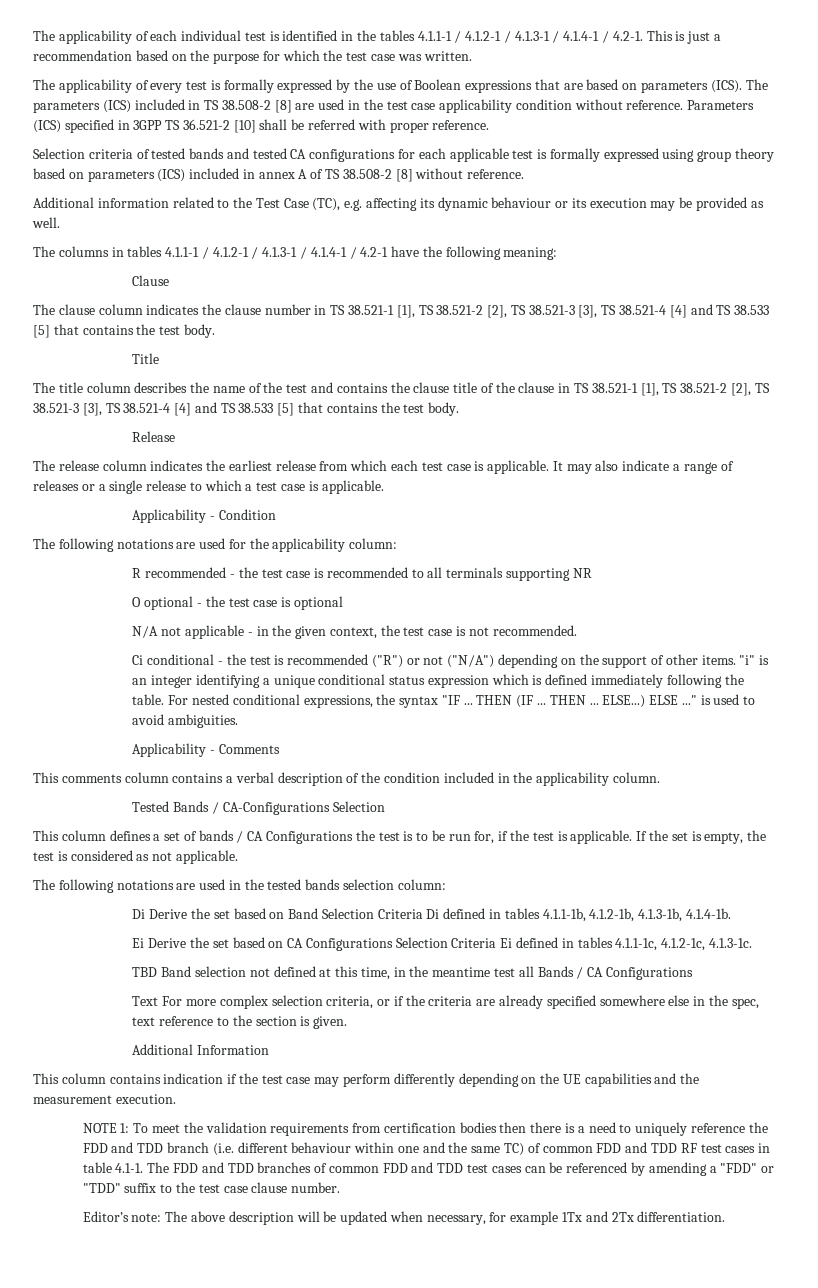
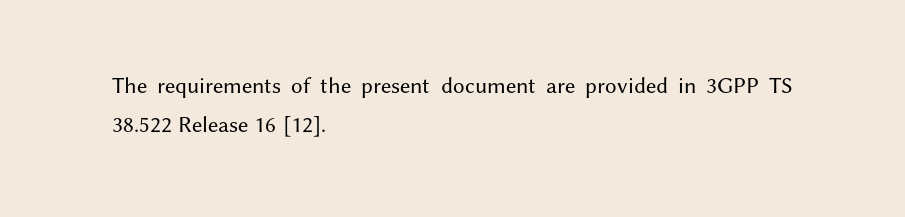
[33,30,721,44] [33,50,472,64] [33,79,768,93] [33,99,755,113] [33,119,490,133] [33,148,775,162] [33,168,525,182] [33,197,764,211] [32,217,60,228] [33,246,558,260] [132,275,170,286] [33,304,770,318] [33,324,215,338] [132,353,160,364] [33,382,770,396] [33,402,460,416] [132,431,176,442] [33,460,734,474] [33,480,384,494] [132,509,276,523] [33,538,398,552] [132,567,592,581] [132,596,343,610] [132,625,577,639] [132,654,770,668] [132,674,744,688] [132,694,756,708] [132,714,239,728] [132,743,280,757] [33,772,660,786] [132,801,385,815] [33,830,767,844] [33,850,238,864] [33,879,446,893] [132,908,731,922] [132,937,752,951] [132,966,693,980] [132,995,759,1009] [132,1015,348,1029] [132,1044,270,1055] [33,1073,700,1087] [33,1094,176,1104] [82,1122,768,1136] [82,1142,771,1156] [82,1162,775,1176] [82,1182,341,1193] [82,1211,726,1225] The applicability of each individual test is identified in the tables 4.1.1-1 / 4.1.2-1 / 4.1.3-1 / 4.1.4-1 / 4.2-1. This is just a recommendation based on the purpose for which the test case was written. // The applicability of every test is formally expressed by the use of Boolean expressions that are based on parameters (ICS). The parameters (ICS) included in TS 38.508-2 [8] are used in the test case applicability condition without reference. Parameters (ICS) specified in 3GPP TS 36.521-2 [10] shall be referred with proper reference. // Selection criteria of tested bands and tested CA configurations for each applicable test is formally expressed using group theory based on parameters (ICS) included in annex A of TS 38.508-2 [8] without reference. // Additional information related to the Test Case (TC), e.g. affecting its dynamic behaviour or its execution may be provided as well. // The columns in tables 4.1.1-1 / 4.1.2-1 / 4.1.3-1 / 4.1.4-1 / 4.2-1 have the following meaning: // Clause // The clause column indicates the clause number in TS 38.521-1 [1], TS 38.521-2 [2], TS 38.521-3 [3], TS 38.521-4 [4] and TS 38.533 [5] that contains the test body. // Title // The title column describes the name of the test and contains the clause title of the clause in TS 38.521-1 [1], TS 38.521-2 [2], TS 38.521-3 [3], TS 38.521-4 [4] and TS 38.533 [5] that contains the test body. // Release // The release column indicates the earliest release from which each test case is applicable. It may also indicate a range of releases or a single release to which a test case is applicable. // Applicability - Condition // The following notations are used for the applicability column: // R recommended - the test case is recommended to all terminals supporting NR // O optional - the test case is optional // N/A not applicable - in the given context, the test case is not recommended. // Ci conditional - the test is recommended ("R") or not ("N/A") depending on the support of other items. "i" is an integer identifying a unique conditional status expression which is defined immediately following the table. For nested conditional expressions, the syntax "IF ... THEN (IF ... THEN ... ELSE...) ELSE ..." is used to avoid ambiguities. // Applicability - Comments // This comments column contains a verbal description of the condition included in the applicability column. // Tested Bands / CA-Configurations Selection // This column defines a set of bands / CA Configurations the test is to be run for, if the test is applicable. If the set is empty, the test is considered as not applicable. // The following notations are used in the tested bands selection column: // Di Derive the set based on Band Selection Criteria Di defined in tables 4.1.1-1b, 4.1.2-1b, 4.1.3-1b, 4.1.4-1b. // Ei Derive the set based on CA Configurations Selection Criteria Ei defined in tables 4.1.1-1c, 4.1.2-1c, 4.1.3-1c. // TBD Band selection not defined at this time, in the meantime test all Bands / CA Configurations // Text For more complex selection criteria, or if the criteria are already specified somewhere else in the spec, text reference to the section is given. // Additional Information // This column contains indication if the test case may perform differently depending on the UE capabilities and the measurement execution. // NOTE 1: To meet the validation requirements from certification bodies then there is a need to uniquely reference the FDD and TDD branch (i.e. different behaviour within one and the same TC) of common FDD and TDD RF test cases in table 4.1-1. The FDD and TDD branches of common FDD and TDD test cases can be referenced by amending a "FDD" or "TDD" suffix to the test case clause number. // Editor’s note: The above description will be updated when necessary, for example 1Tx and 2Tx differentiation. -> [112,77,794,98] [112,116,326,137] The requirements of the present document are provided in 3GPP TS 38.522 Release 16 [12].

